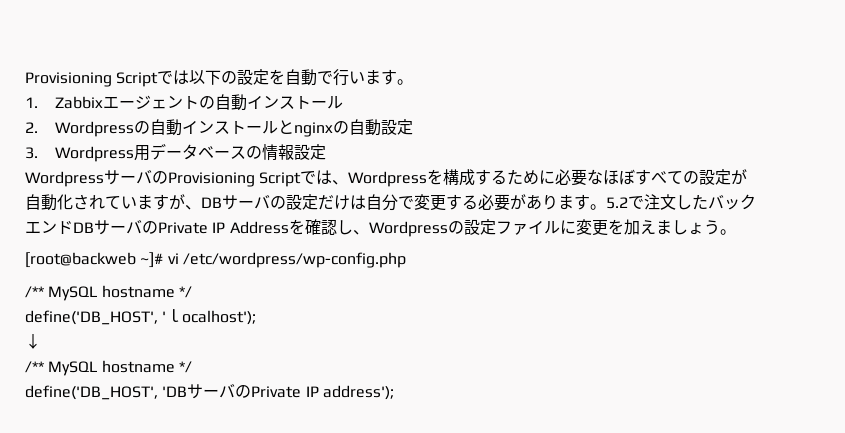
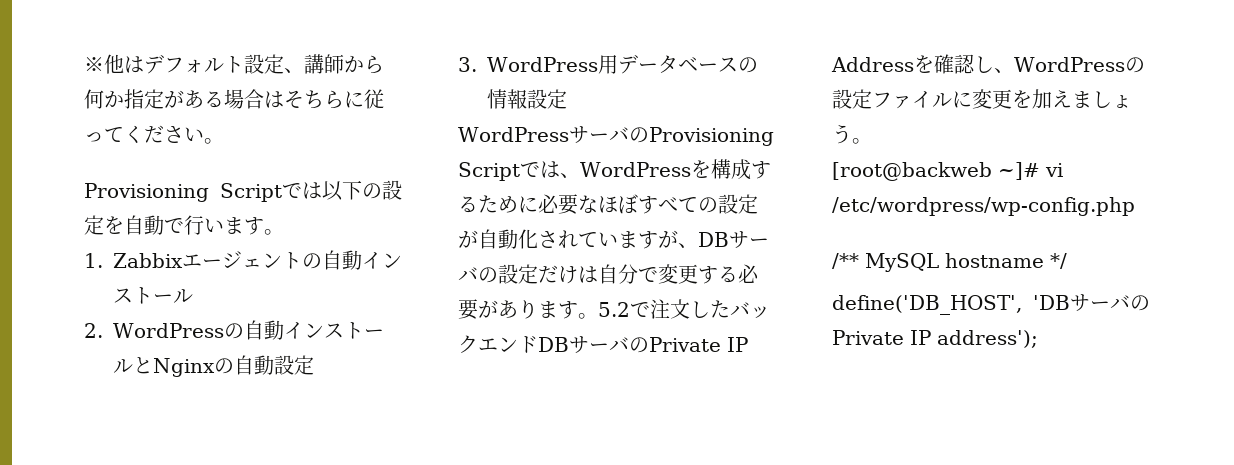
(25, 79) none -> [84,54,384,74] [84,89,384,109] [84,125,224,144] ※他はデフォルト設定、講師から何か指定がある場合はそちらに従ってください。 //
[54,121,134,137] Wordpress -> [113,323,224,338] WordPress
[293,122,333,137] nginx -> [153,358,215,377] Nginx
[54,146,134,162] Wordpress -> [487,57,598,72] WordPress
[25,171,104,187] Wordpress -> [458,127,569,142] WordPress
[348,171,428,187] Wordpress -> [580,162,691,177] WordPress
[368,221,448,237] Wordpress -> [1014,57,1125,72] WordPress
[25,309,257,325] [25,334,41,349] [25,360,192,376] // define('DB_HOST', 'ｌocalhost'); // ↓ // /** MySQL hostname */ -> (1067, 261) none

